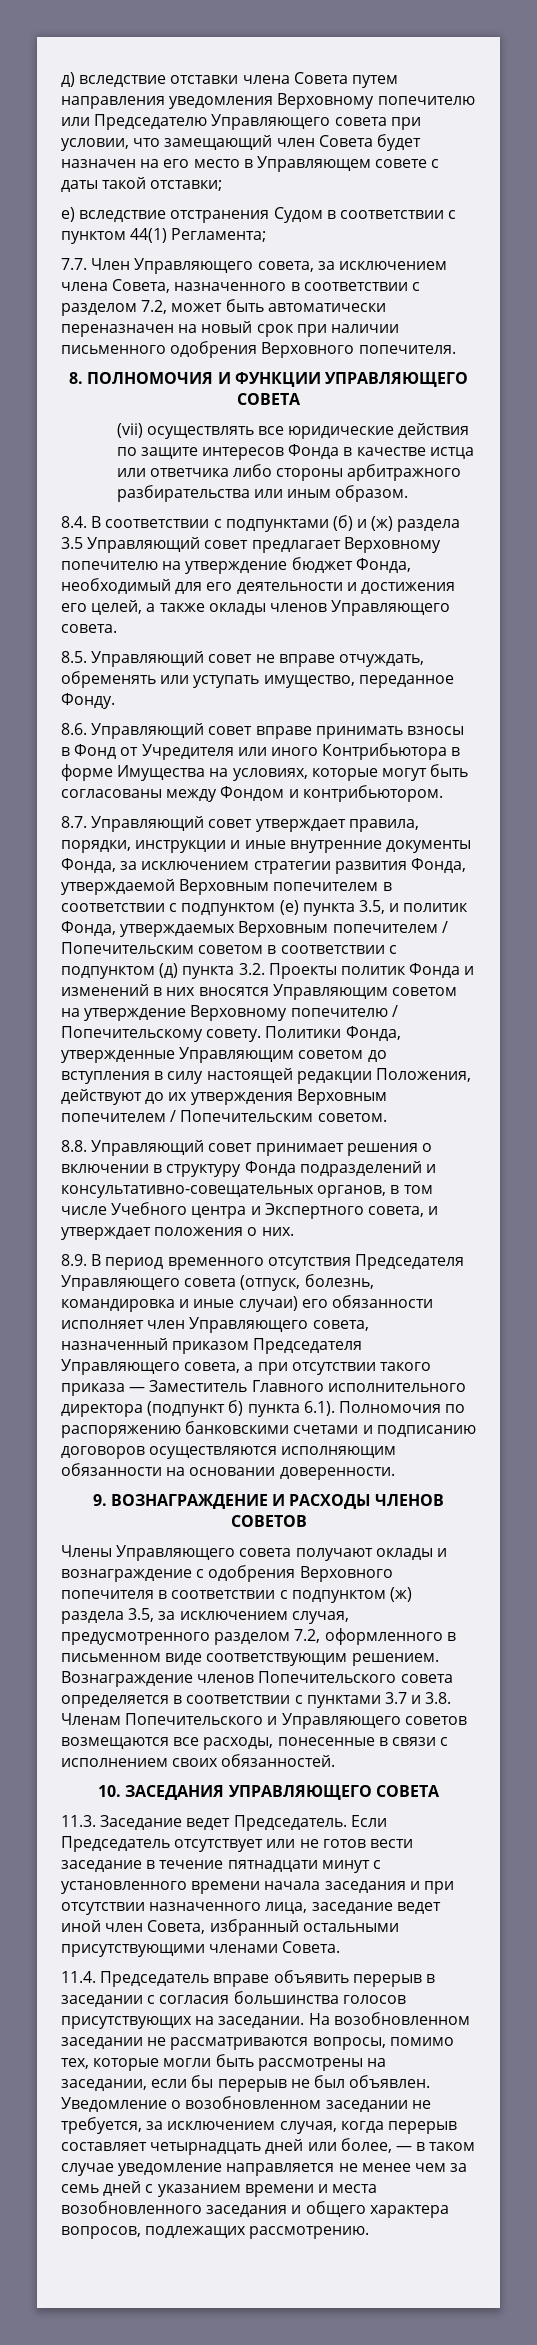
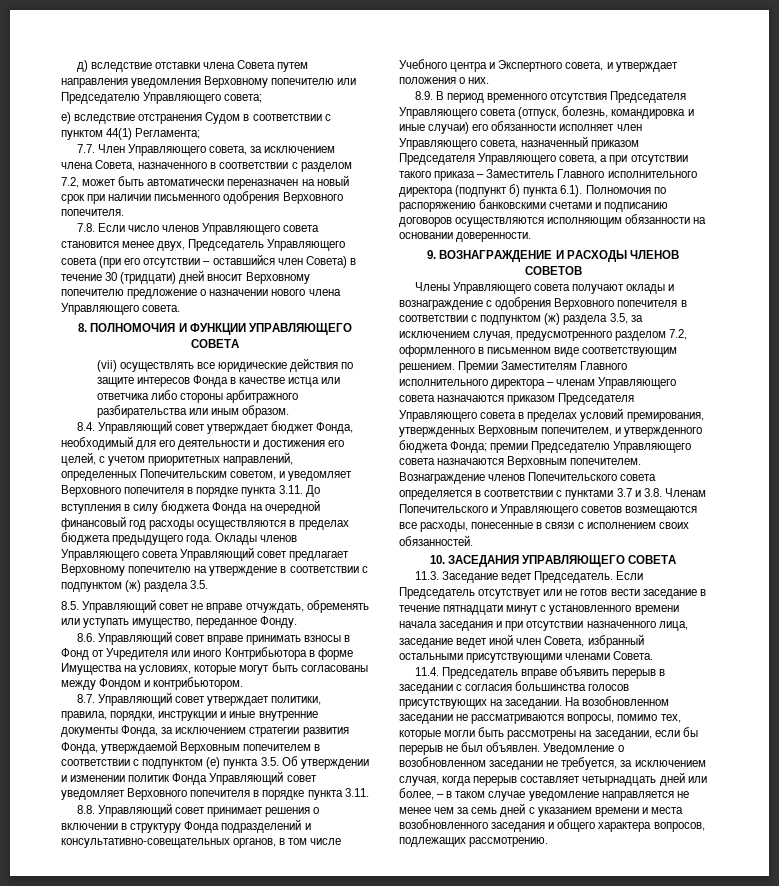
[334,117,421,130] [61,134,421,151] [61,156,440,172] [61,177,223,192] совета при условии, что замещающий член Совета будет назначен на его место в Управляющем совете с даты такой отставки; -> [224,94,263,103] совета;
(456, 349) none -> [76,223,320,235] [61,239,346,251] [61,254,356,268] [61,270,310,284] [61,289,341,299] [61,303,181,315] // 7.8. Если число членов Управляющего совета становится менее двух, Председатель Управляющего совета (при его отсутствии – оставшийся член Совета) в течение 30 (тридцати) дней вносит Верховному попечителю предложение о назначении нового члена Управляющего совета.
[91,515,461,532] [61,537,441,553] [61,561,288,574] В соответствии с подпунктами (б) и (ж) раздела 3.5 Управляющий совет предлагает Верховному попечителю на утверждение -> [97,420,269,434] Управляющий совет утверждает
[146,600,451,616] [61,624,117,633] а также оклады членов Управляющего совета. -> [99,452,294,466] [61,469,353,481] [61,485,320,497] [61,500,320,514] [61,516,349,530] [61,532,298,545] [61,547,350,561] [61,564,368,576] [61,580,209,592] с учетом приоритетных направлений, определенных Попечительским советом, и уведомляет Верховного попечителя в порядке пункта 3.11. До вступления в силу бюджета Фонда на очередной финансовый год расходы осуществляются в пределах бюджета предыдущего года. Оклады членов Управляющего совета Управляющий совет предлагает Верховному попечителю на утверждение в соответствии с подпунктом (ж) раздела 3.5.
(346, 825) none -> [270,696,321,705] политики,
[358,900,469,914] [61,921,448,937] [61,942,397,954] [61,963,475,979] [61,984,457,1000] [61,1005,398,1021] [61,1026,401,1042] [61,1047,387,1063] [61,1068,471,1084] [61,1089,387,1105] [61,1110,387,1122] 3.5, и политик Фонда, утверждаемых Верховным попечителем / Попечительским советом в соответствии с подпунктом (д) пункта 3.2. Проекты политик Фонда и изменений в них вносятся Управляющим советом на утверждение Верховному попечителю / Попечительскому совету. Политики Фонда, утвержденные Управляющим советом до вступления в силу настоящей редакции Положения, действуют до их утверждения Верховным попечителем / Попечительским советом. -> [260,756,369,769] [61,771,317,785] [61,788,369,800] 3.5. Об утверждении и изменении политик Фонда Управляющий совет уведомляет Верховного попечителя в порядке пункта 3.11.
[129,1387,146,1392] — -> [477,174,485,178] –
(439, 1659) none -> [458,361,628,373] [399,377,677,389] [399,393,635,405] [399,408,704,422] [399,425,703,437] [399,440,692,453] [399,456,642,468] Премии Заместителям Главного исполнительного директора – членам Управляющего совета назначаются приказом Председателя Управляющего совета в пределах условий премирования, утвержденных Верховным попечителем, и утвержденного бюджета Фонда; премии Председателю Управляющего совета назначаются Верховным попечителем.
[395,2146,412,2151] — -> [437,794,445,798] –

